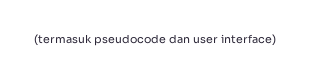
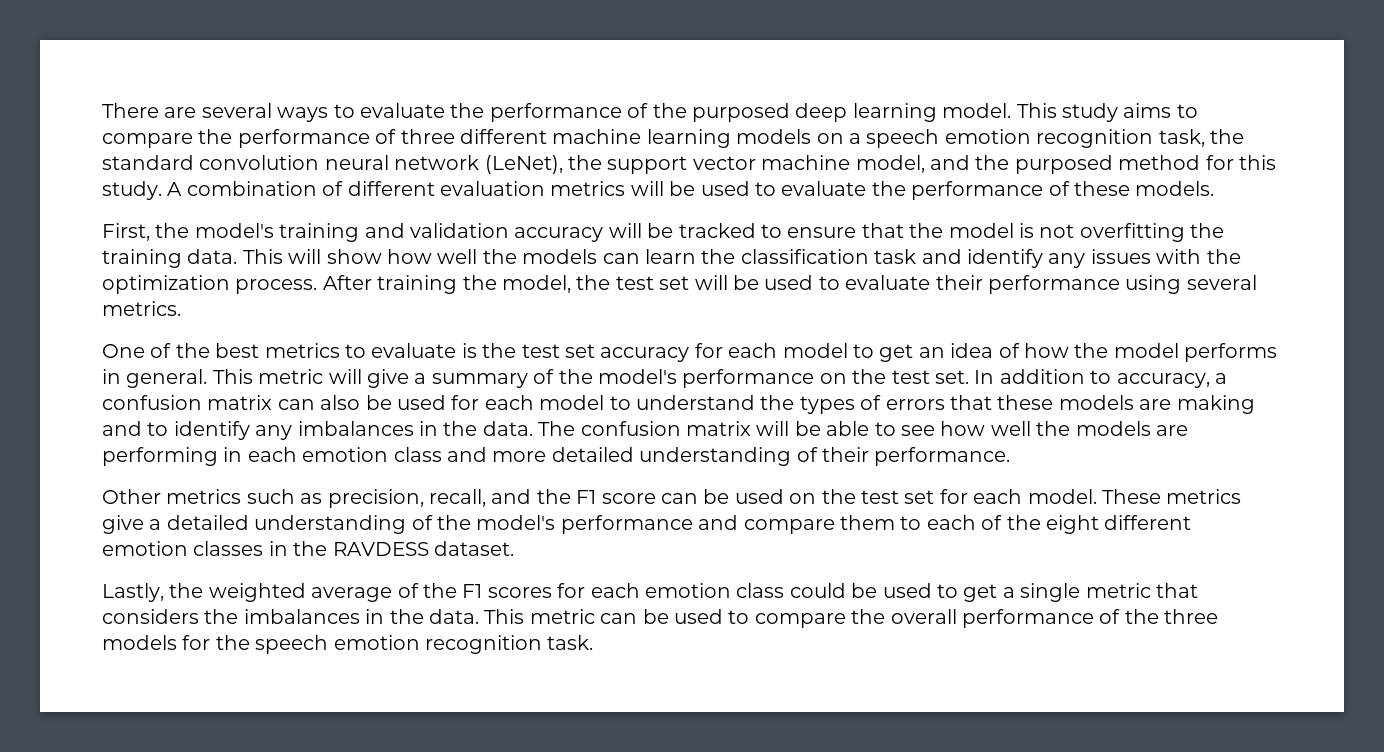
[34,34,276,46] (termasuk pseudocode dan user interface) -> [102,103,1198,122] [102,129,1244,148] [102,155,1276,174] [102,181,1215,200] [102,223,1225,242] [102,249,1241,268] [102,275,1257,294] [102,301,181,316] [102,343,1278,362] [102,369,1227,388] [102,395,1255,414] [102,421,1188,440] [102,447,1011,466] [102,489,1242,508] [102,515,1192,534] [102,541,514,556] [102,583,1198,602] [102,609,1219,628] [102,635,594,654] There are several ways to evaluate the performance of the purposed deep learning model. This study aims to compare the performance of three different machine learning models on a speech emotion recognition task, the standard convolution neural network (LeNet), the support vector machine model, and the purposed method for this study. A combination of different evaluation metrics will be used to evaluate the performance of these models. // First, the model's training and validation accuracy will be tracked to ensure that the model is not overfitting the training data. This will show how well the models can learn the classification task and identify any issues with the optimization process. After training the model, the test set will be used to evaluate their performance using several metrics. // One of the best metrics to evaluate is the test set accuracy for each model to get an idea of how the model performs in general. This metric will give a summary of the model's performance on the test set. In addition to accuracy, a confusion matrix can also be used for each model to understand the types of errors that these models are making and to identify any imbalances in the data. The confusion matrix will be able to see how well the models are performing in each emotion class and more detailed understanding of their performance. // Other metrics such as precision, recall, and the F1 score can be used on the test set for each model. These metrics give a detailed understanding of the model's performance and compare them to each of the eight different emotion classes in the RAVDESS dataset. // Lastly, the weighted average of the F1 scores for each emotion class could be used to get a single metric that considers the imbalances in the data. This metric can be used to compare the overall performance of the three models for the speech emotion recognition task.

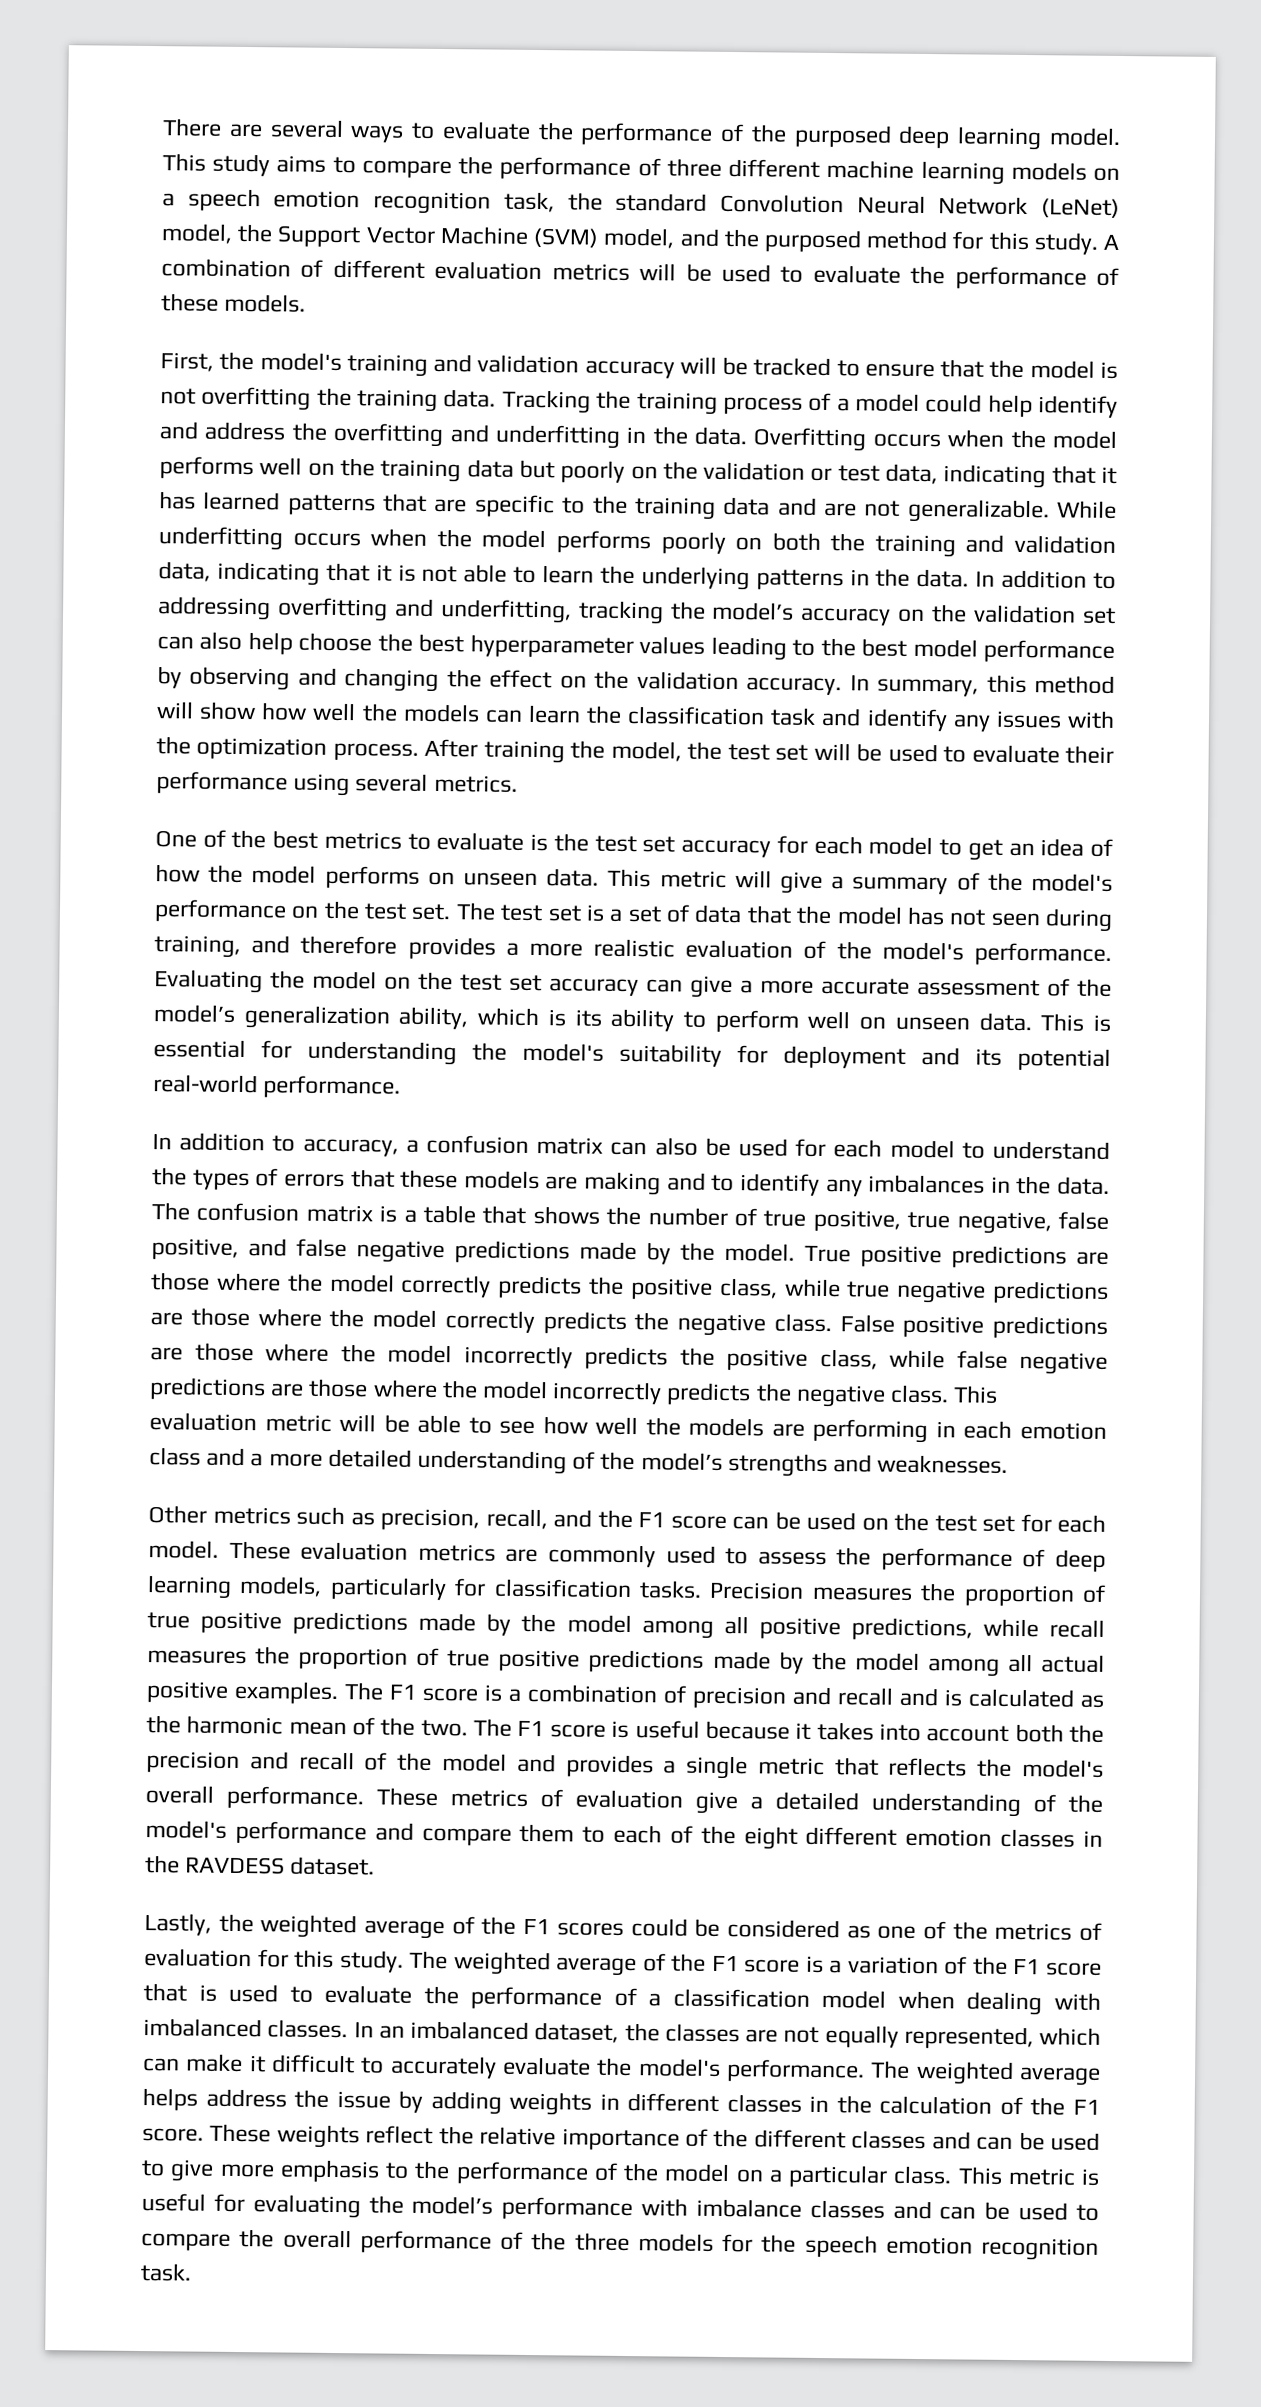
[199,155,851,174] convolution neural network (LeNet), the support vector machine -> [719,193,1121,218] [161,223,600,248] Convolution Neural Network (LeNet) model, the Support Vector Machine (SVM)
[242,249,283,264] This -> [501,389,1118,418] [159,421,1117,452] [159,456,1117,489] [159,491,1117,524] [158,526,1116,558] [158,561,1116,591] [157,596,1116,626] [157,631,1115,663] [157,666,1115,697] Tracking the training process of a model could help identify and address the overfitting and underfitting in the data. Overfitting occurs when the model performs well on the training data but poorly on the validation or test data, indicating that it has learned patterns that are specific to the training data and are not generalizable. While underfitting occurs when the model performs poorly on both the training and validation data, indicating that it is not able to learn the underlying patterns in the data. In addition to addressing overfitting and underfitting, tracking the model’s accuracy on the validation set can also help choose the best hyperparameter values leading to the best model performance by observing and changing the effect on the validation accuracy. In summary, this method
[102,369,208,388] in general. -> [427,868,600,887] on unseen data.
(969, 377) none -> [455,902,1113,932] [154,935,1112,966] [154,969,1112,999] [153,1004,1111,1033] [153,1039,1111,1071] [153,1074,402,1099] The test set is a set of data that the model has not seen during training, and therefore provides a more realistic evaluation of the model's performance. Evaluating the model on the test set accuracy can give a more accurate assessment of the model’s generalization ability, which is its ability to perform well on unseen data. This is essential for understanding the model's suitability for deployment and its potential real-world performance. //
(751, 428) none -> [379,1204,1109,1235] [151,1238,1109,1269] [151,1272,1109,1304] [150,1307,1108,1339] [150,1342,1108,1375] [149,1377,999,1408] [149,1412,332,1432] is a table that shows the number of true positive, true negative, false positive, and false negative predictions made by the model. True positive predictions are those where the model correctly predicts the positive class, while true negative predictions are those where the model correctly predicts the negative class. False positive predictions are those where the model incorrectly predicts the positive class, while false negative predictions are those where the model incorrectly predicts the negative class. This evaluation metric
(487, 454) none -> [250,1453,264,1467] a
[821,447,1011,466] their performance. -> [600,1451,1009,1478] the model’s strengths and weaknesses.
[1166,489,1242,504] metrics -> [300,1541,1106,1572] [147,1575,1106,1607] [147,1611,1105,1641] [147,1646,1106,1677] [146,1680,1104,1709] [146,1715,1105,1743] [146,1751,1105,1780] [145,1785,683,1810] evaluation metrics are commonly used to assess the performance of deep learning models, particularly for classification tasks. Precision measures the proportion of true positive predictions made by the model among all positive predictions, while recall measures the proportion of true positive predictions made by the model among all actual positive examples. The F1 score is a combination of precision and recall and is calculated as the harmonic mean of the two. The F1 score is useful because it takes into account both the precision and recall of the model and provides a single metric that reflects the model's overall performance. These metrics of evaluation
[557,583,1198,602] [102,609,595,624] for each emotion class could be used to get a single metric that considers the imbalances in the data. This metric -> [630,1918,1102,1941] [144,1948,1102,1977] [143,1983,1101,2016] [143,2018,1101,2050] [143,2053,1101,2086] [142,2088,1100,2116] [142,2123,1101,2151] [141,2159,1100,2188] [141,2193,932,2221] could be considered as one of the metrics of evaluation for this study. The weighted average of the F1 score is a variation of the F1 score that is used to evaluate the performance of a classification model when dealing with imbalanced classes. In an imbalanced dataset, the classes are not equally represented, which can make it difficult to accurately evaluate the model's performance. The weighted average helps address the issue by adding weights in different classes in the calculation of the F1 score. These weights reflect the relative importance of the different classes and can be used to give more emphasis to the performance of the model on a particular class. This metric is useful for evaluating the model’s performance with imbalance classes and

